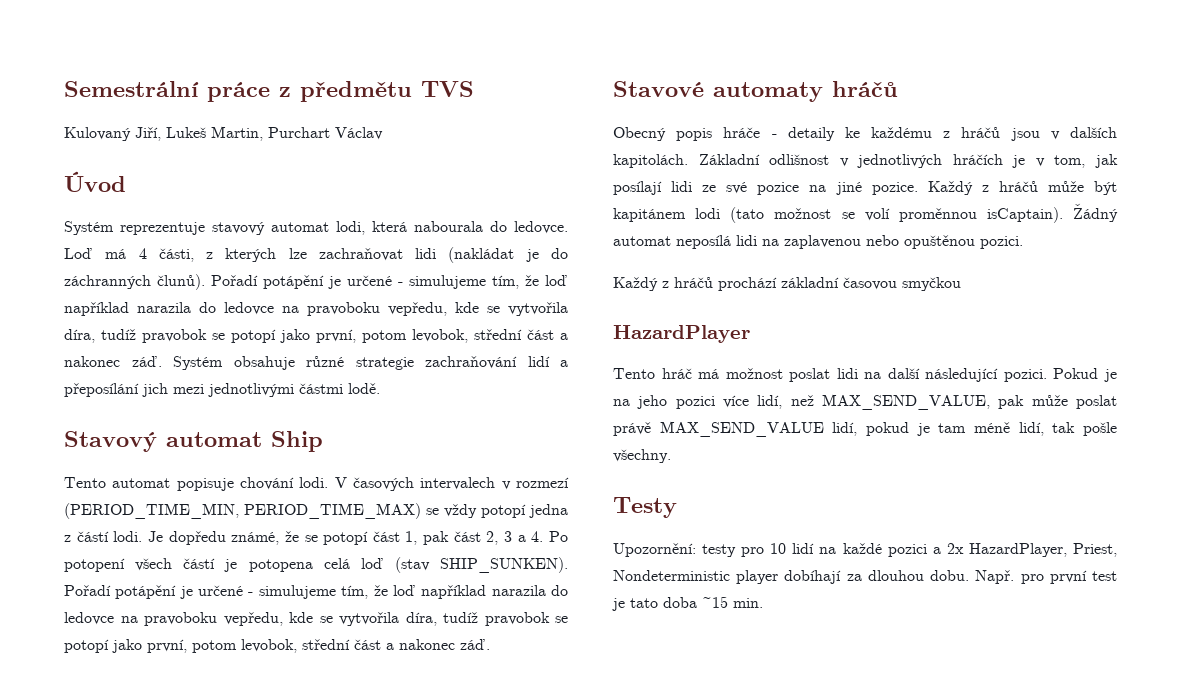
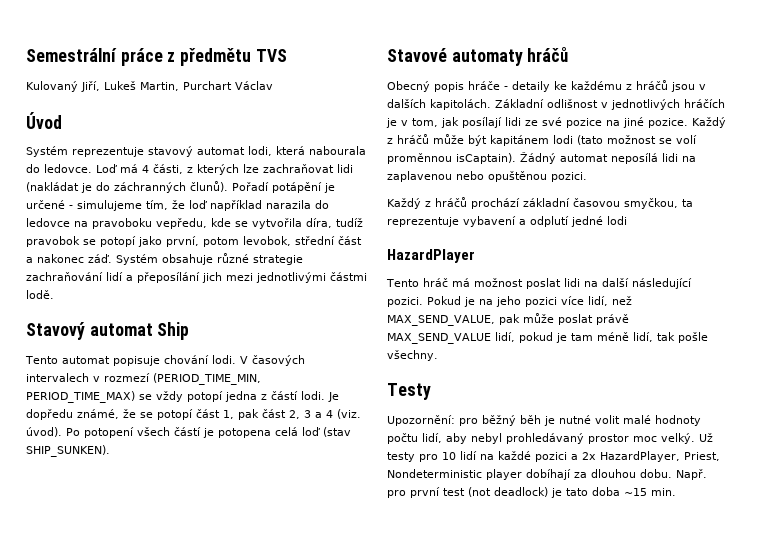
[531,531,544,542] 4. -> [326,409,361,419] [26,427,62,437] 4 (viz. úvod).
[64,585,569,599] [64,612,568,626] [64,639,490,653] Pořadí potápění je určené - simulujeme tím, že loď například narazila do ledovce na pravoboku vepředu, kde se vytvořila díra, tudíž pravobok se potopí jako první, potom levobok, střední část a nakonec záď. -> (110, 451) none
[902,277,961,291] smyčkou -> [624,198,693,209] [387,216,627,227] smyčkou, ta reprezentuje vybavení a odplutí jedné lodi
(696, 550) none -> [459,415,701,426] [387,433,713,444] pro běžný běh je nutné volit malé hodnoty počtu lidí, aby nebyl prohledávaný prostor moc velký. Už
(1117, 576) none -> [468,487,548,497] (not deadlock)

